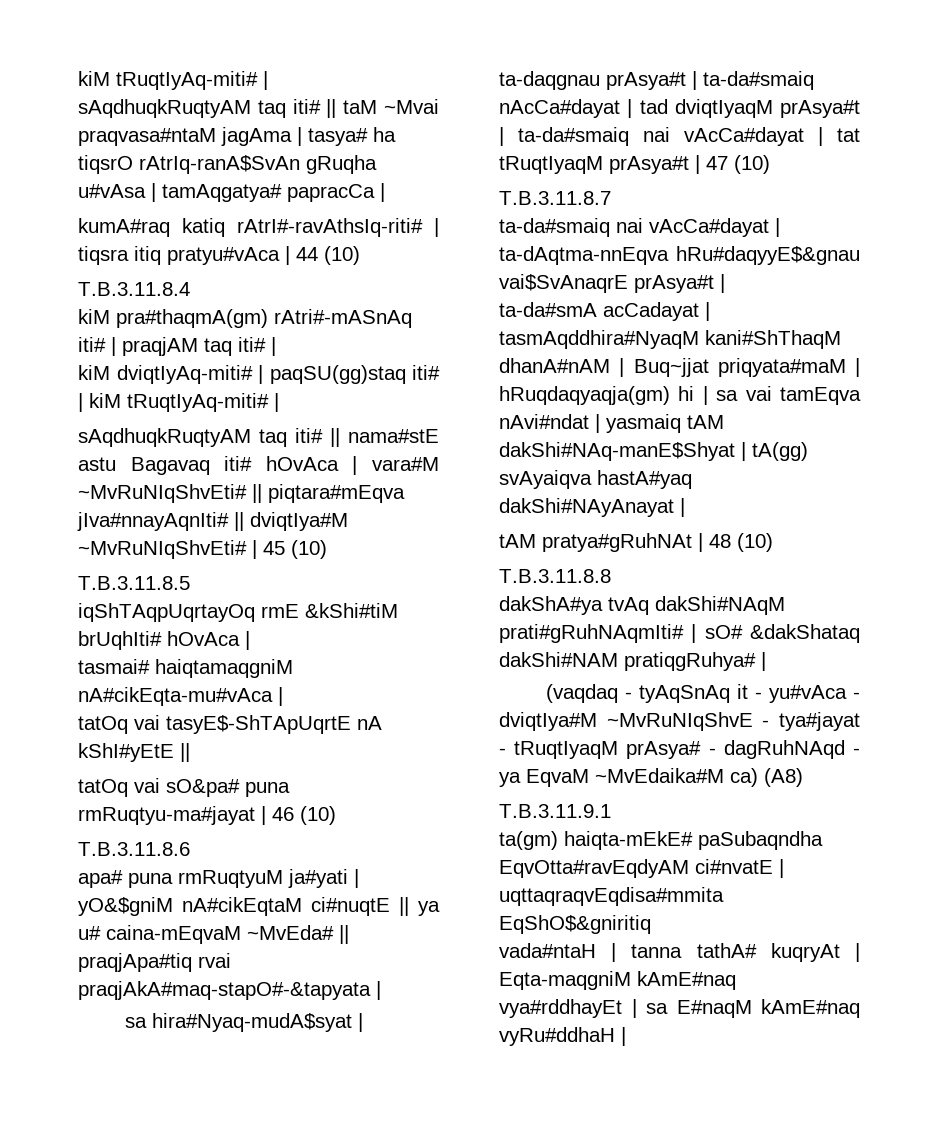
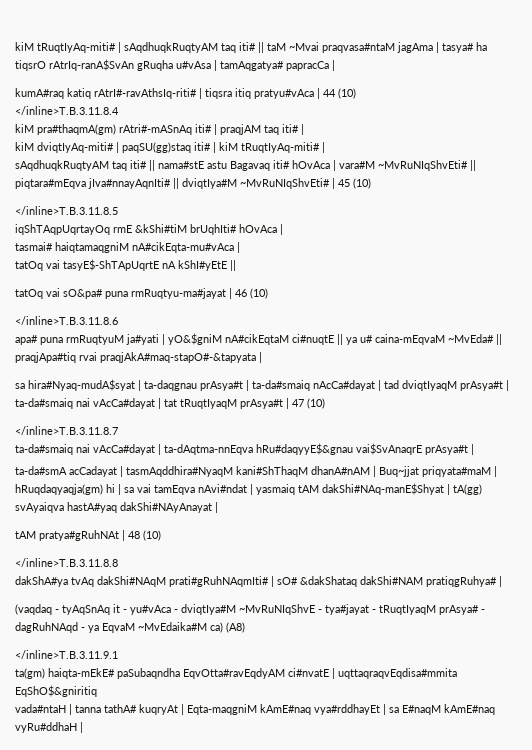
[78,282,190,296] T.B.3.11.8.4 -> [15,106,119,115] </inline>T.B.3.11.8.4
[78,576,190,590] T.B.3.11.8.5 -> [15,206,118,215] </inline>T.B.3.11.8.5
[78,842,190,856] T.B.3.11.8.6 -> [15,316,118,325] </inline>T.B.3.11.8.6
[499,191,611,205] T.B.3.11.8.7 -> [15,426,118,435] </inline>T.B.3.11.8.7
[499,569,611,583] T.B.3.11.8.8 -> [15,558,118,567] </inline>T.B.3.11.8.8
[499,804,611,818] T.B.3.11.9.1 -> [15,650,118,659] </inline>T.B.3.11.9.1

